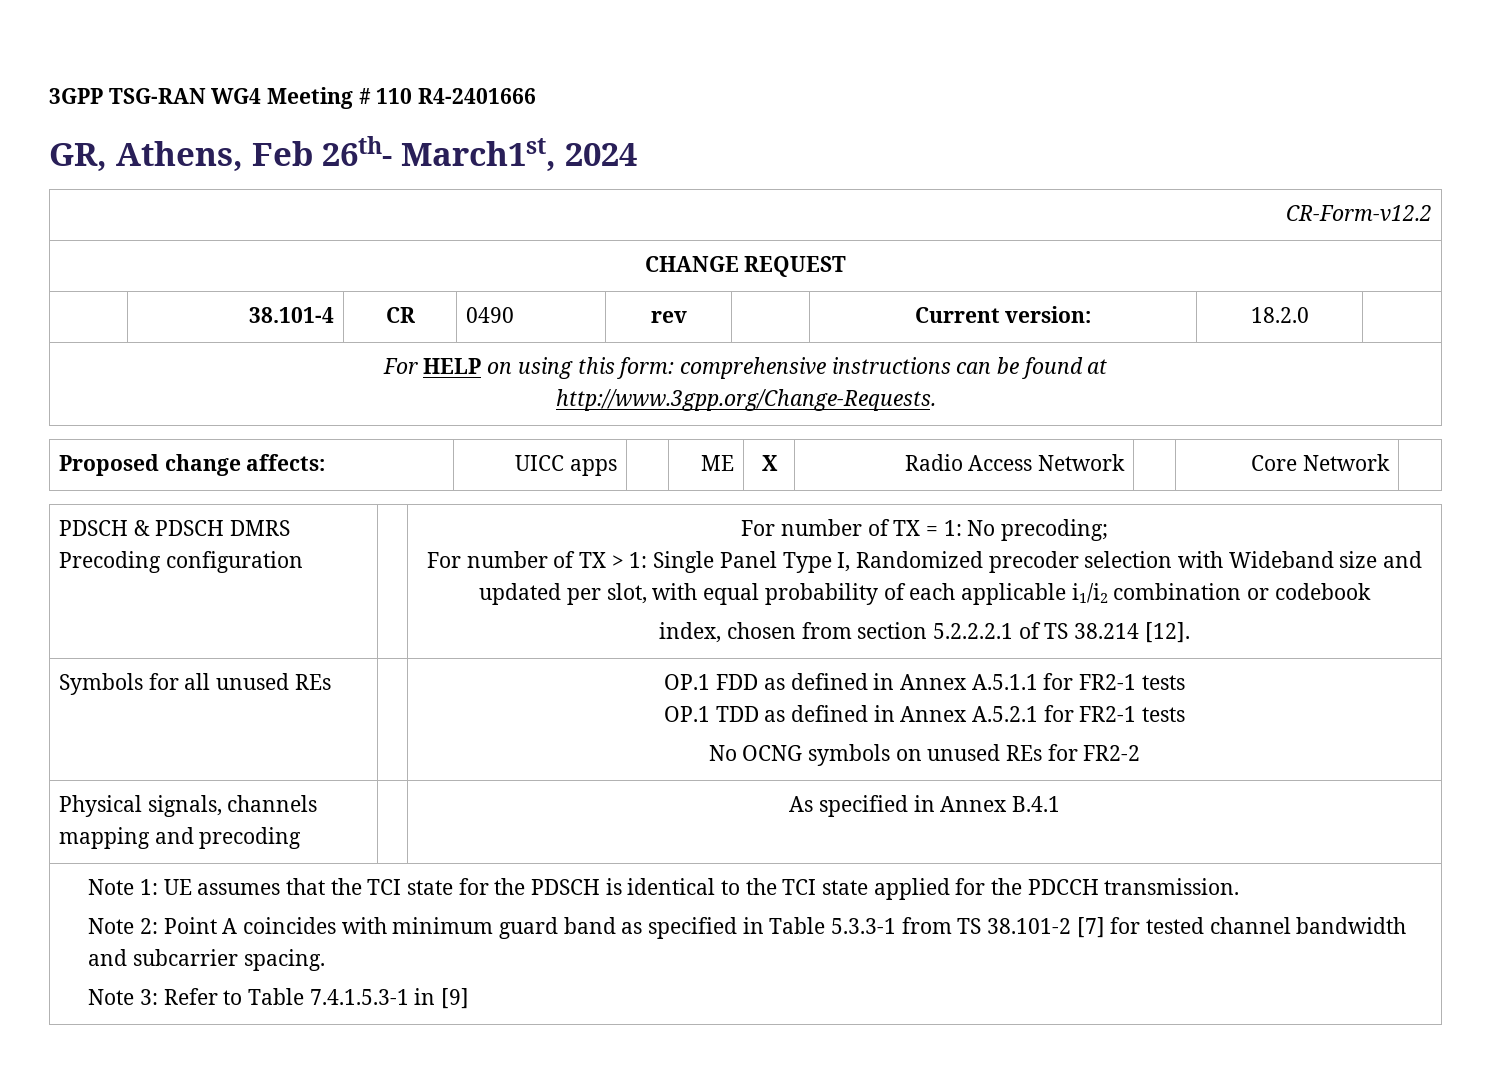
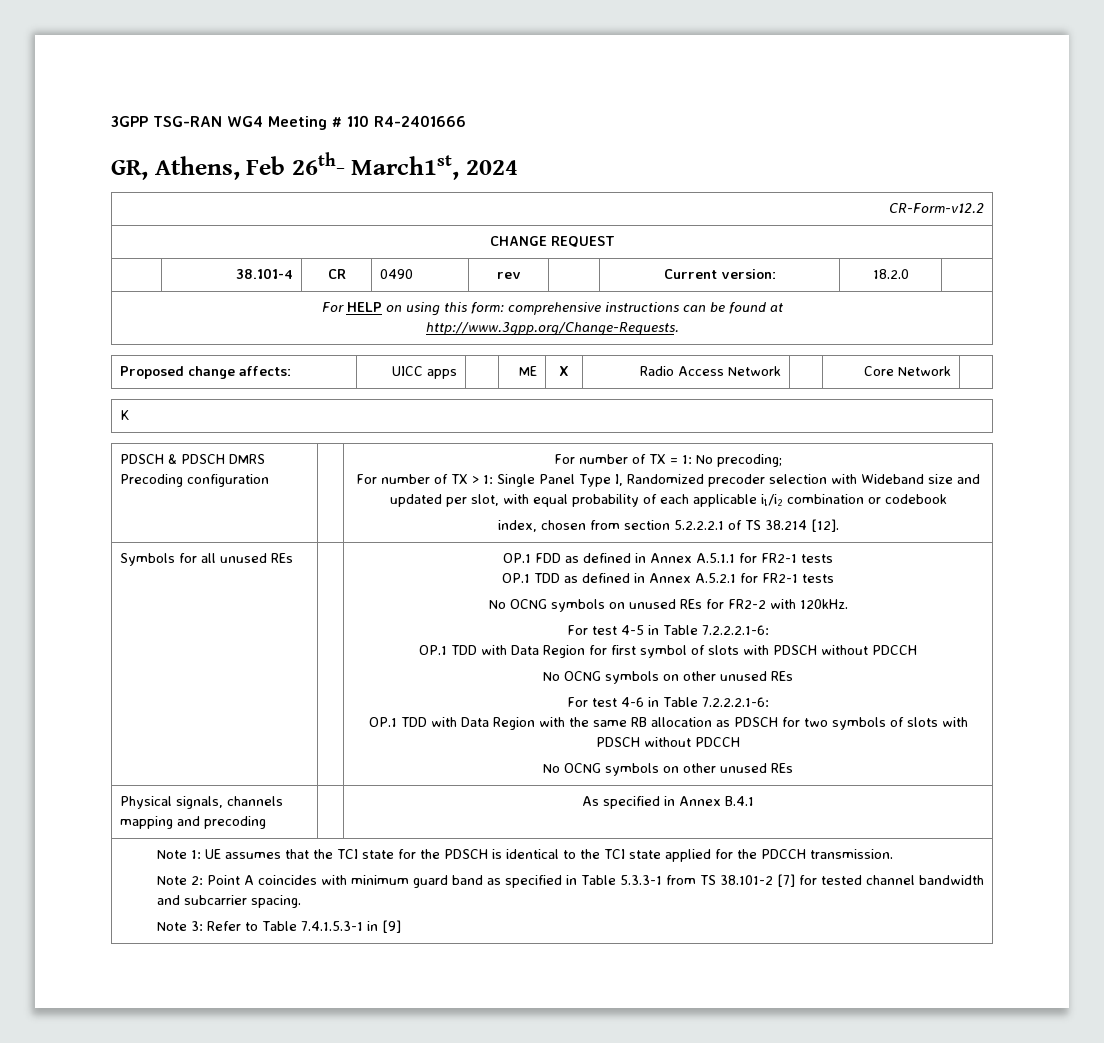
(1390, 462) none -> [119,410,129,420] // K
(1141, 753) none -> [769,599,848,609] [567,625,769,635] [419,645,917,658] [543,671,793,684] [567,697,769,707] [368,717,968,730] [596,737,740,747] [543,763,793,776] with 120kHz. // For test 4-5 in Table 7.2.2.2.1-6: // OP.1 TDD with Data Region for first symbol of slots with PDSCH without PDCCH // No OCNG symbols on other unused REs // For test 4-6 in Table 7.2.2.2.1-6: // OP.1 TDD with Data Region with the same RB allocation as PDSCH for two symbols of slots with PDSCH without PDCCH // No OCNG symbols on other unused REs

